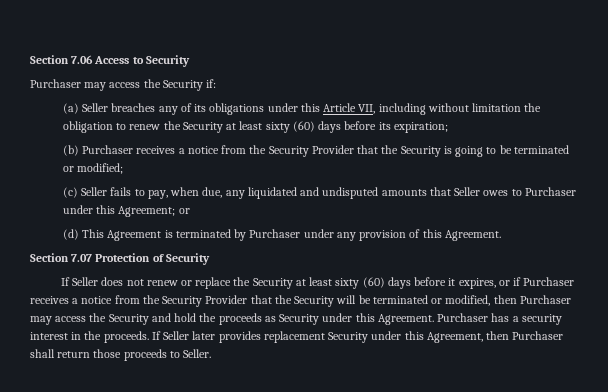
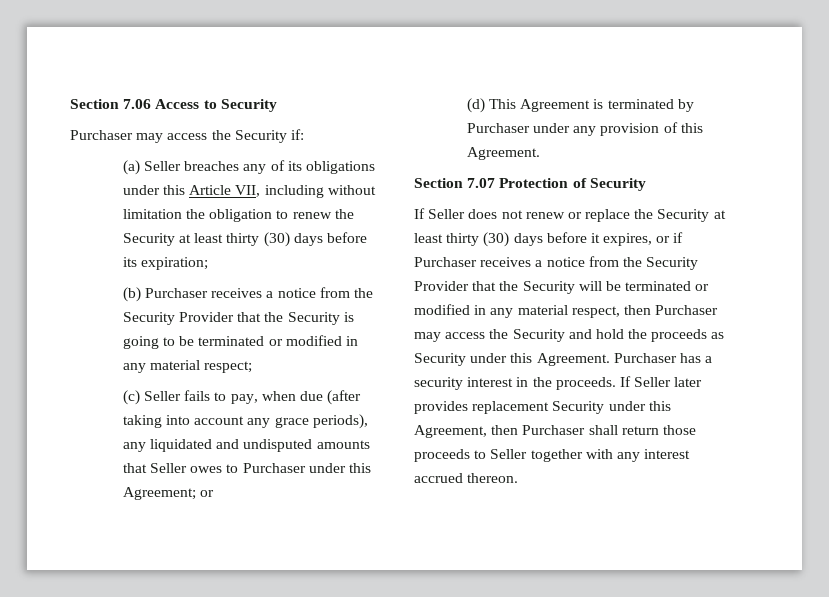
[265,121,315,133] sixty (60) -> [226,232,290,247] thirty (30)
[77,163,124,174] modified; -> [285,335,358,346] [122,360,253,373] modified in any material respect;
[202,187,223,198] due, -> [299,390,362,405] [122,414,368,429] due (after taking into account any grace periods),
[335,277,385,289] sixty (60) -> [446,232,510,247] thirty (30)
[445,295,491,306] modified, -> [414,304,620,318] modified in any material respect,
[183,349,212,358] Seller. -> [490,449,691,462] [414,473,519,483] Seller together with any interest accrued thereon.

